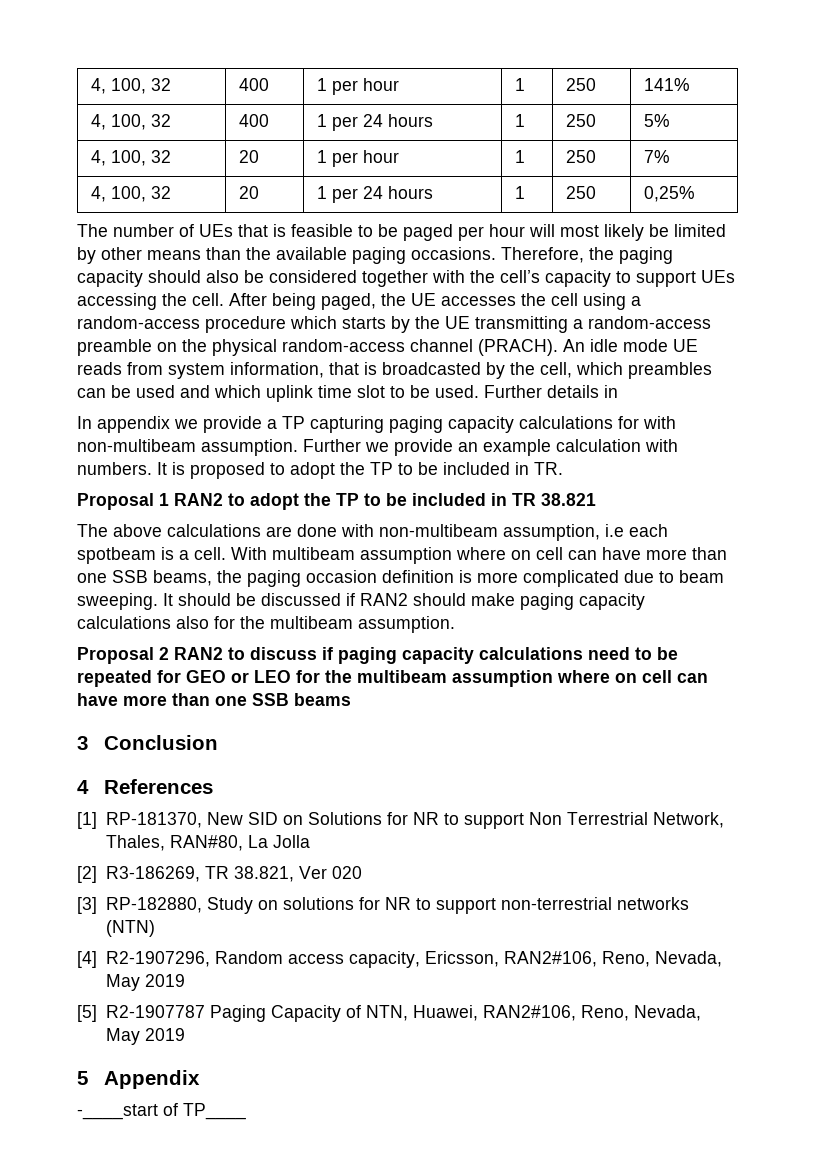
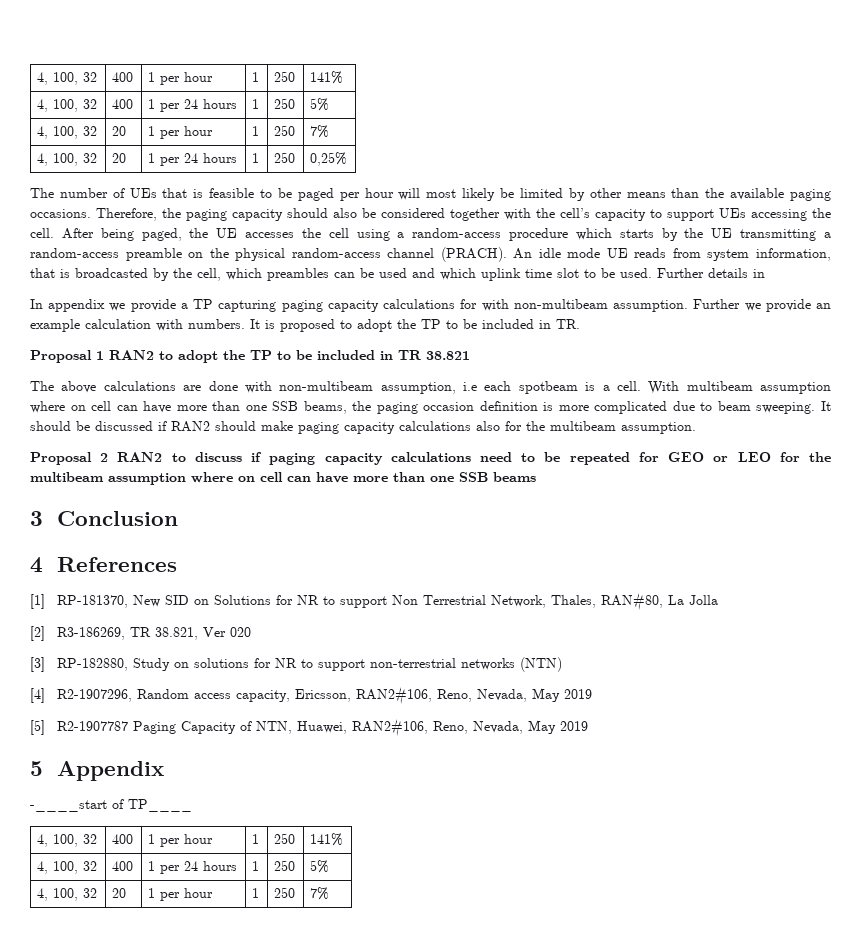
(246, 1111) none -> [37,834,98,847] [112,834,134,844] [148,834,214,847] [252,834,260,844] [274,833,296,844] [310,833,344,846] [37,861,98,874] [112,861,134,871] [148,861,238,874] [252,861,260,871] [274,860,296,871] [310,860,330,873] [37,888,98,901] [112,888,127,898] [148,888,214,901] [252,888,260,898] [274,887,296,898] [310,887,330,900] // 4, 100, 32 | 400 | 1 per hour | 1 | 250 | 141% // 4, 100, 32 | 400 | 1 per 24 hours | 1 | 250 | 5% // 4, 100, 32 | 20 | 1 per hour | 1 | 250 | 7%

